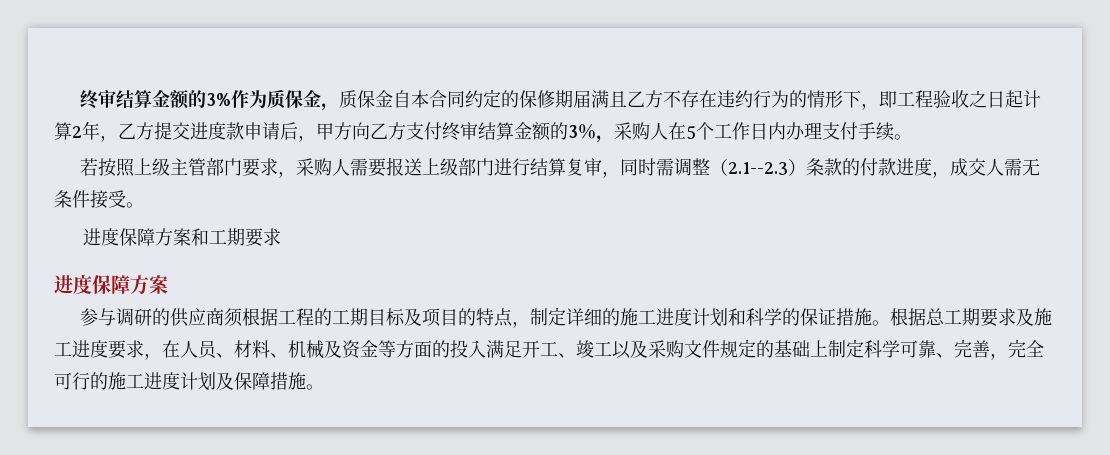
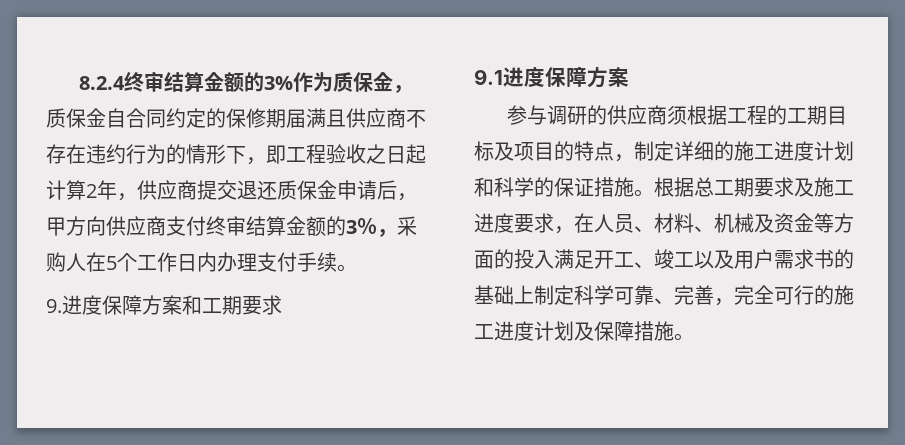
(80, 99) none -> [78,76,125,90] 8.2.4
[411,90,430,108] 本 -> (126, 118) none
[627,90,664,108] 乙方 -> [346,108,406,128] 供应商
[118,122,244,140] 乙方提交进度款 -> [137,180,337,200] 供应商提交退还质保金
[370,122,406,140] 乙方 -> [106,216,166,236] 供应商
[80,157,1041,178] [54,190,144,209] 若按照上级主管部门要求，采购人需要报送上级部门进行结算复审，同时需调整（2.1--2.3）条款的付款进度，成交人需无条件接受。 // -> [46,299,62,313] 9.
(281, 237) none -> [474,69,503,85] 9.1
[648,339,756,358] 采购文件规定 -> [734,249,834,269] 用户需求书

